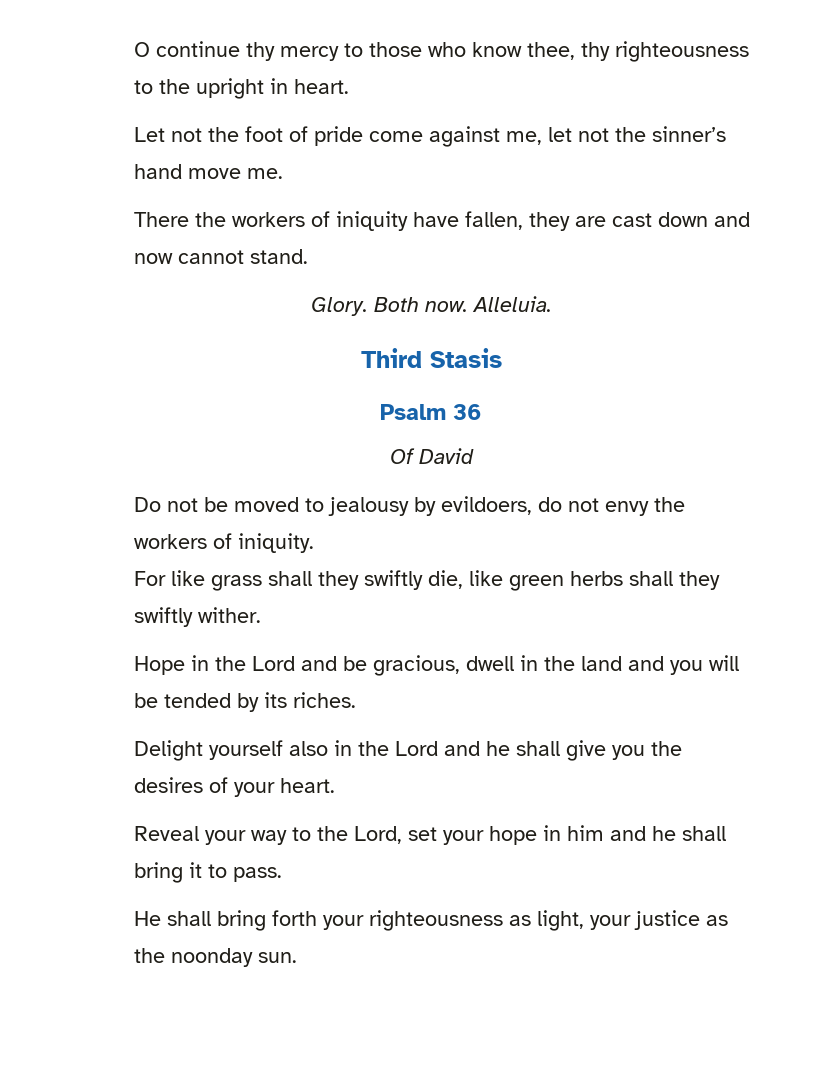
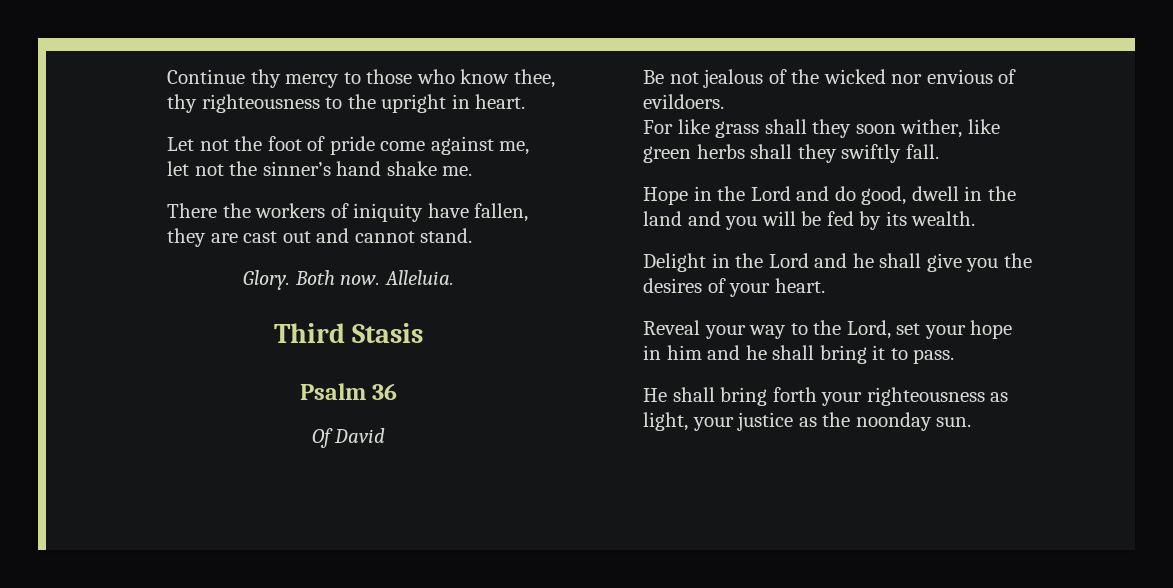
[133,41,240,57] O continue -> [166,69,245,84] Continue
[187,168,241,179] move -> [386,161,437,176] shake
[657,212,750,227] [133,253,173,264] down and now -> [282,228,350,243] out and
[133,496,685,516] [133,533,314,553] Do not be moved to jealousy by evildoers, do not envy the workers of iniquity. -> [642,69,1017,88] [642,94,724,109] Be not jealous of the wicked nor envious of evildoers.
[363,570,463,590] swiftly die, -> [855,119,963,138] soon wither,
[197,607,261,623] wither. -> [905,144,939,159] fall.
[342,655,460,676] be gracious, -> [834,186,907,205] do good,
[163,693,231,708] tended -> [826,211,854,226] fed
[292,692,356,708] riches. -> [911,211,976,226] wealth.
[208,740,328,760] yourself also -> (706, 262) none

